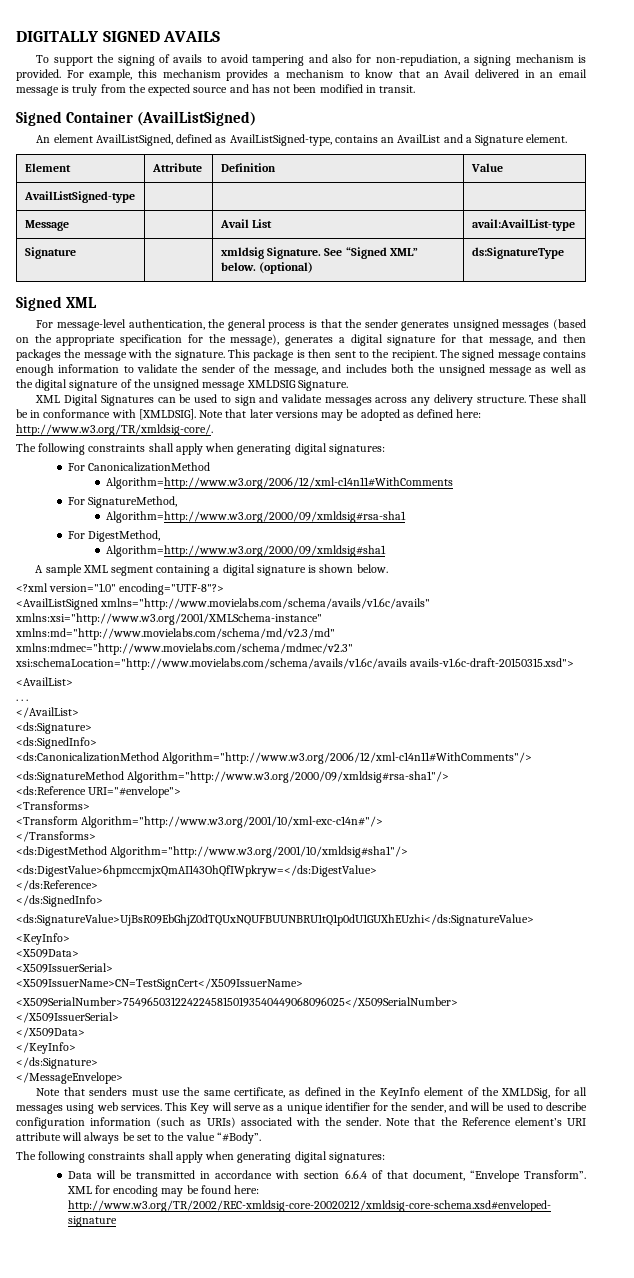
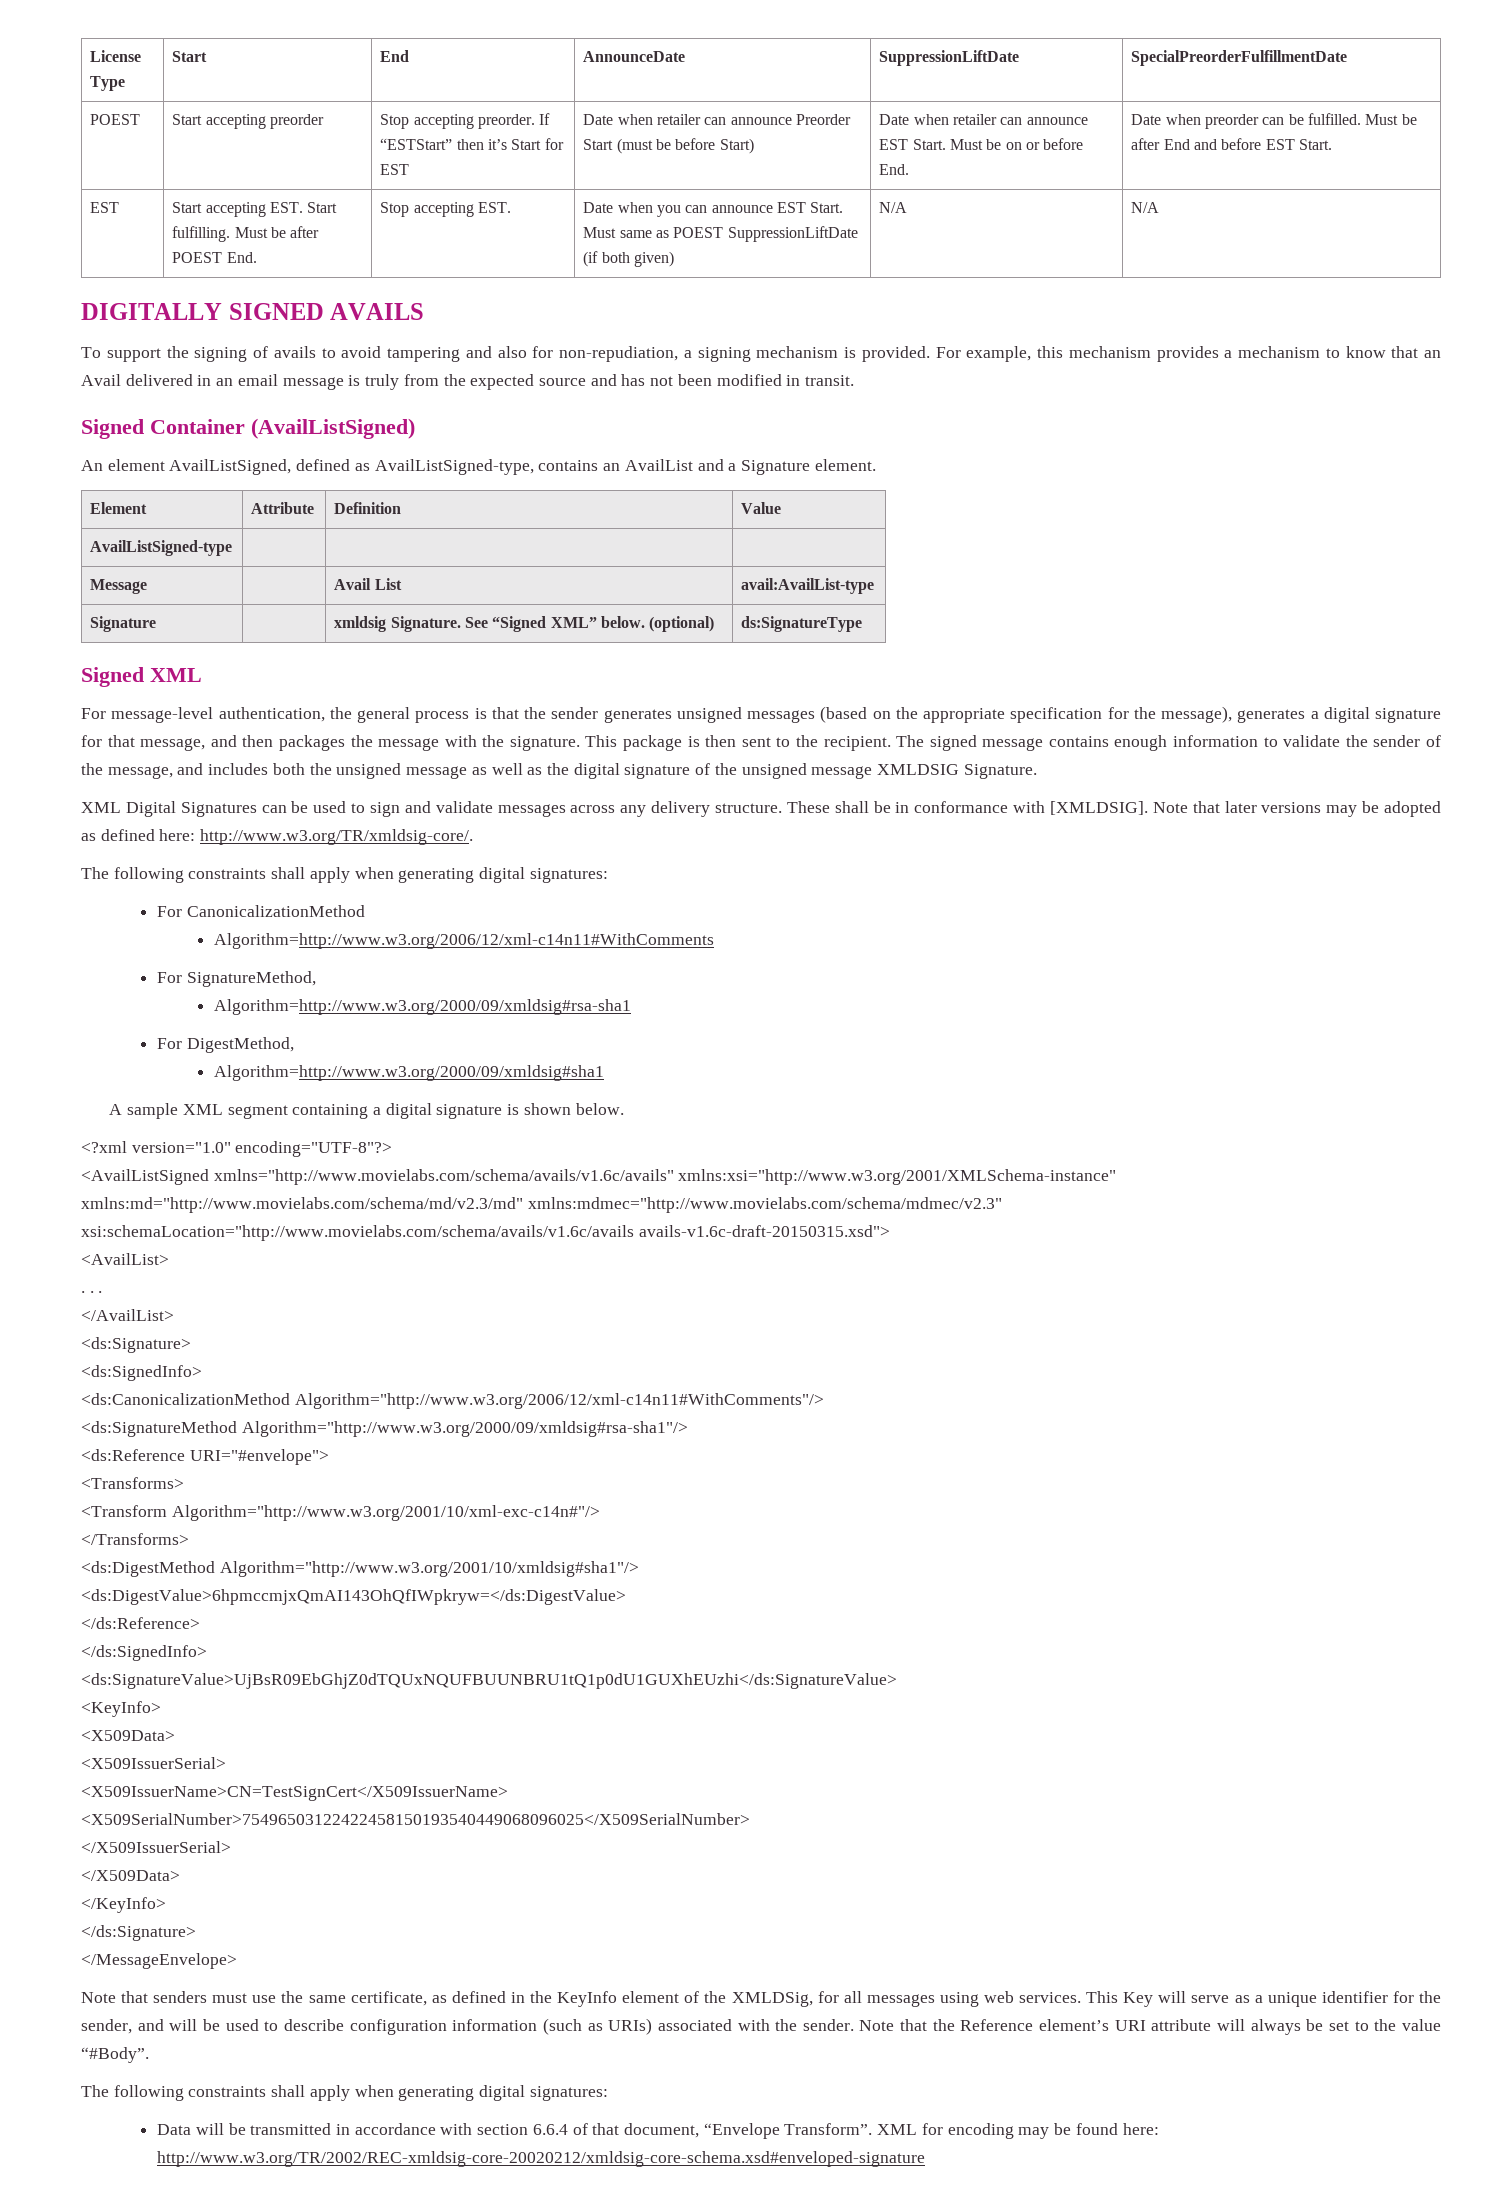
(16, 36) none -> [90,50,142,62] [90,76,126,91] [172,51,208,62] [380,50,410,62] [583,51,686,62] [879,50,1020,66] [1131,50,1348,66] [90,114,141,125] [172,114,324,129] [380,113,551,129] [380,138,564,150] [380,164,410,175] [583,114,851,125] [583,138,754,154] [879,114,1088,125] [879,138,1084,150] [879,164,910,175] [1131,113,1417,129] [1131,138,1332,150] [90,202,120,213] [172,202,338,217] [172,226,320,242] [172,252,257,263] [380,202,511,217] [583,202,844,217] [583,226,858,242] [583,251,674,267] [879,202,908,213] [1131,202,1160,213] License Type | Start | End | AnnounceDate | SuppressionLiftDate | SpecialPreorderFulfillmentDate // POEST | Start accepting preorder | Stop accepting preorder. If “ESTStart” then it’s Start for EST | Date when retailer can announce Preorder Start (must be before Start) | Date when retailer can announce EST Start. Must be on or before End. | Date when preorder can be fulfilled. Must be after End and before EST Start. // EST | Start accepting EST. Start fulfilling. Must be after POEST End. | Stop accepting EST. | Date when you can announce EST Start. Must same as POEST SuppressionLiftDate (if both given) | N/A | N/A //

